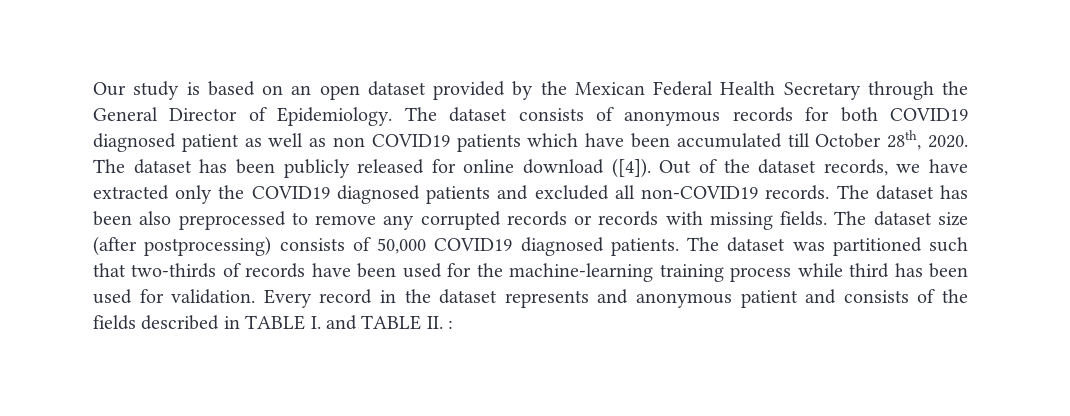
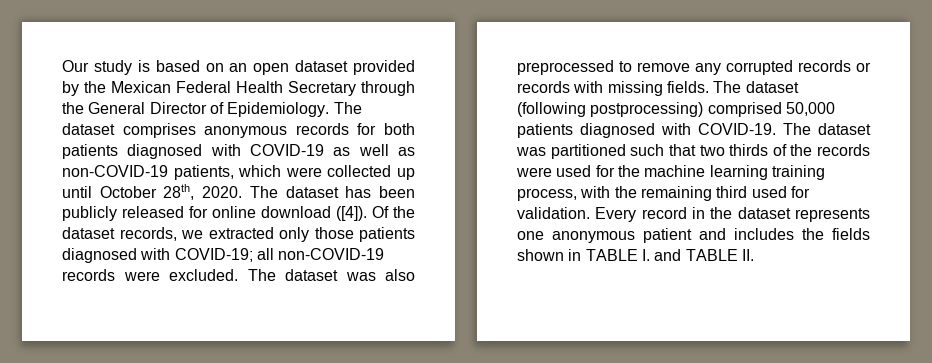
[518,107,614,121] consists of -> [122,123,196,138] comprises
[889,108,968,121] [93,133,810,152] COVID19 diagnosed patient as well as non COVID19 patients which have been accumulated till -> [62,144,415,159] [62,165,416,180] [62,186,92,198] patients diagnosed with COVID-19 as well as non-COVID-19 patients, which were collected up until
[659,159,717,174] Out of -> [372,206,389,218] Of
[929,159,968,173] have -> (203, 234) none
[218,185,969,204] [93,211,132,226] the COVID19 diagnosed patients and excluded all non-COVID19 records. The dataset has been -> [314,227,415,242] [62,248,385,263] [62,269,376,281] those patients diagnosed with COVID-19; all non-COVID-19 records were excluded. The dataset was
[937,212,968,226] [93,236,679,256] size (after postprocessing) consists of 50,000 COVID19 diagnosed patients. -> [517,102,835,117] [517,123,776,138] (following postprocessing) comprised 50,000 patients diagnosed with COVID-19.
[131,263,968,282] two-thirds of records have been used for the machine-learning training process while third has been -> [699,144,870,156] [516,165,825,180] [517,186,748,201] two thirds of the records were used for the machine learning training process, with the remaining third
[597,289,629,304] and -> [517,231,544,240] one
[843,289,936,303] consists of -> [734,228,794,240] includes
[141,315,220,330] described -> [517,249,564,261] shown
[448,320,454,329] : -> (754, 255) none

